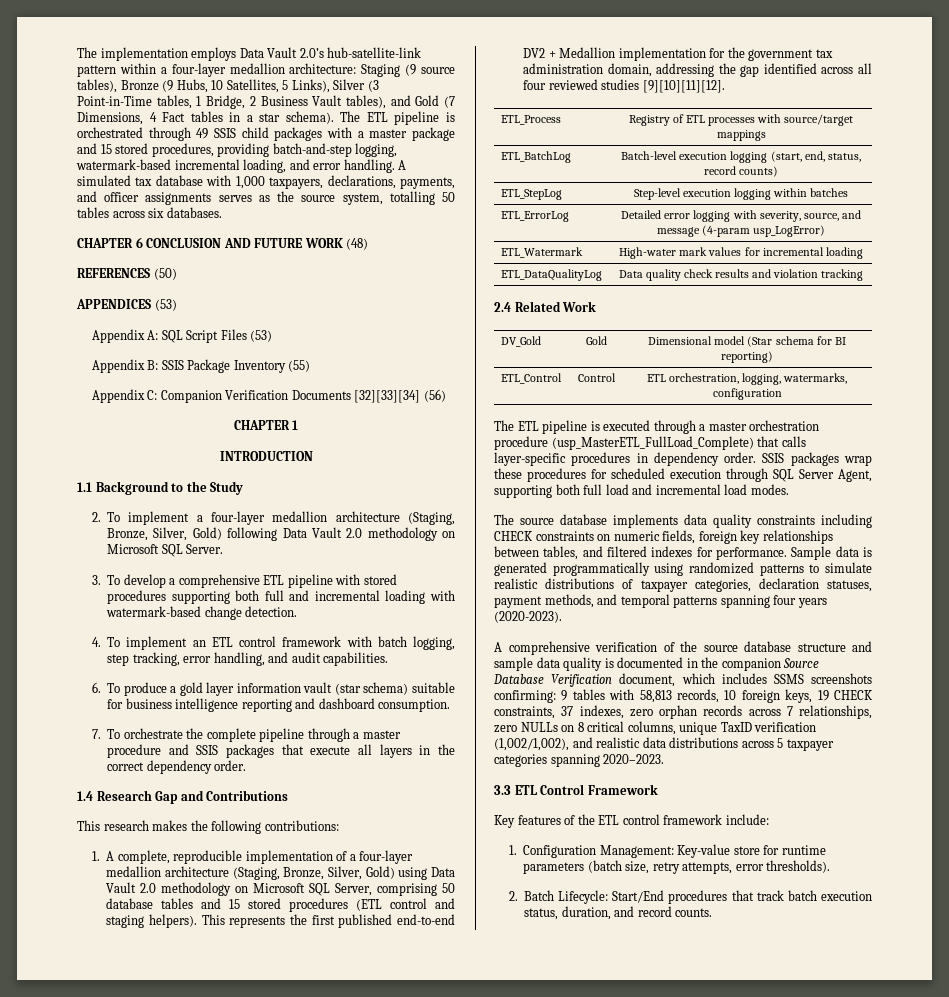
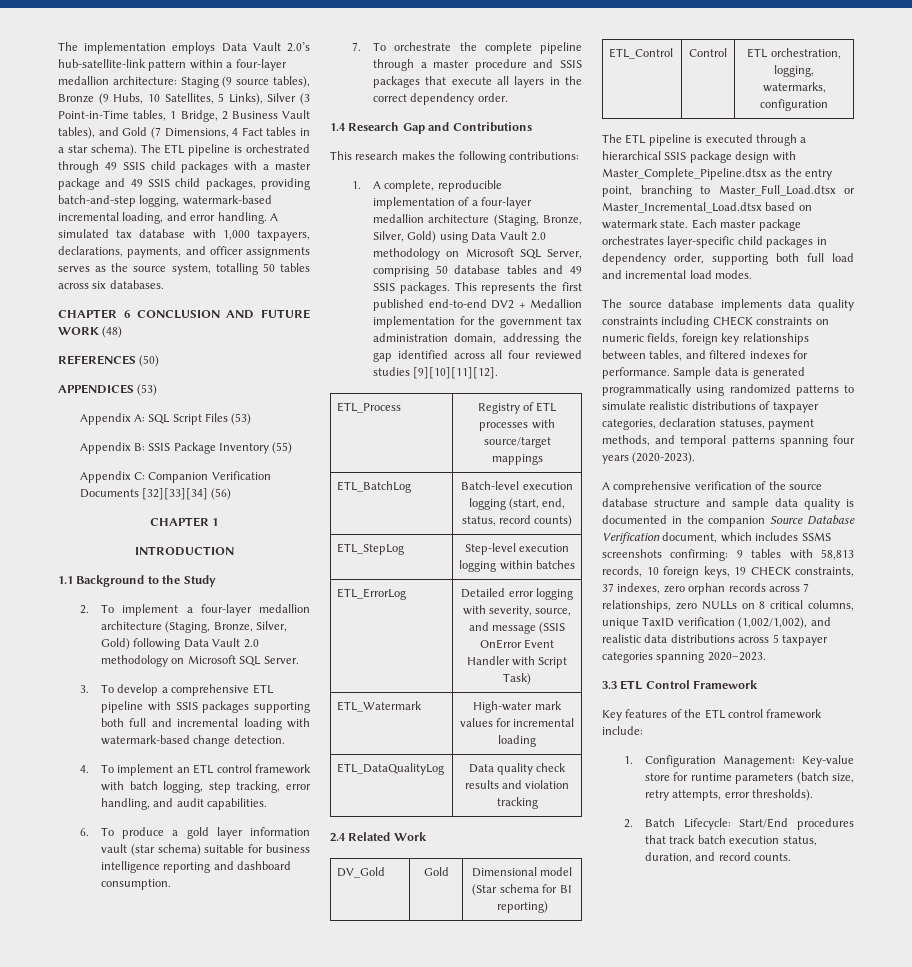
[100,143,214,157] 15 stored procedures, -> [130,178,256,190] 49 SSIS child packages,
[363,574,397,585] [107,590,167,604] stored procedures -> [175,701,250,713] SSIS packages
[229,898,455,912] [106,914,197,928] 15 stored procedures (ETL control and staging helpers). -> [570,266,582,274] [373,282,450,294] 49 SSIS packages.
[702,225,826,237] (4-param usp_LogError) -> [539,622,566,634] [479,639,555,649] [466,656,568,668] [503,673,531,685] (SSIS OnError Event Handler with Script Task)
[708,420,820,431] [494,436,806,450] [494,452,872,466] [494,468,872,482] master orchestration procedure (usp_MasterETL_FullLoad_Complete) that calls layer-specific procedures in dependency order. SSIS packages wrap these procedures for scheduled execution through SQL Server Agent, -> [602,151,796,163] [602,168,833,180] [602,185,855,197] [602,202,812,213] [602,219,801,231] [602,236,827,248] [602,253,704,265] hierarchical SSIS package design with Master_Complete_Pipeline.dtsx as the entry point, branching to Master_Full_Load.dtsx or Master_Incremental_Load.dtsx based on watermark state. Each master package orchestrates layer-specific child packages in dependency order,

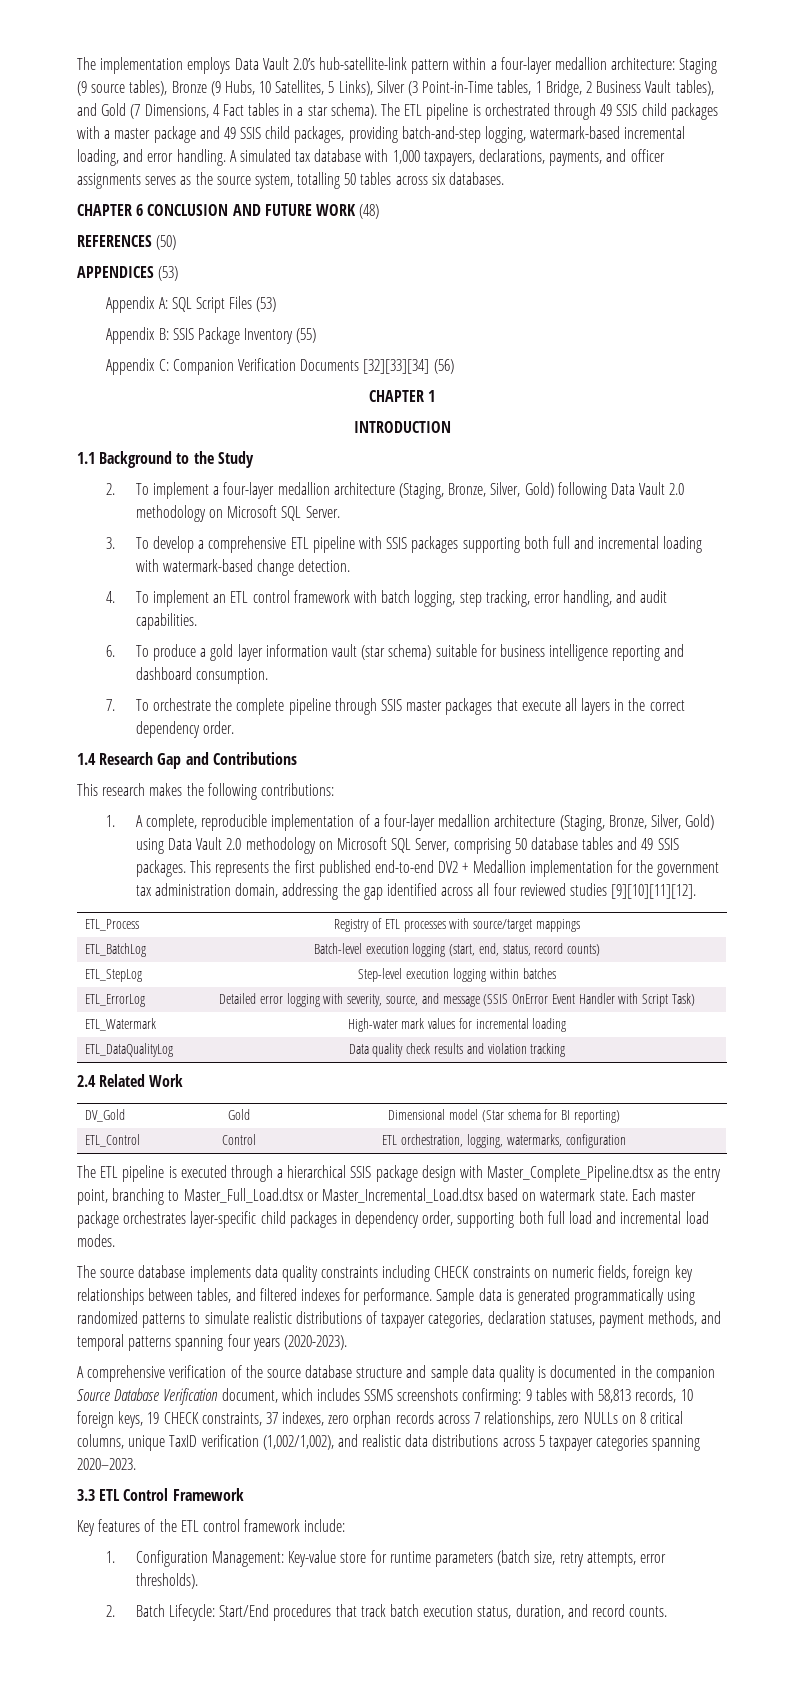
[420,59,582,71] a master procedure and SSIS -> [380,699,443,711] SSIS master

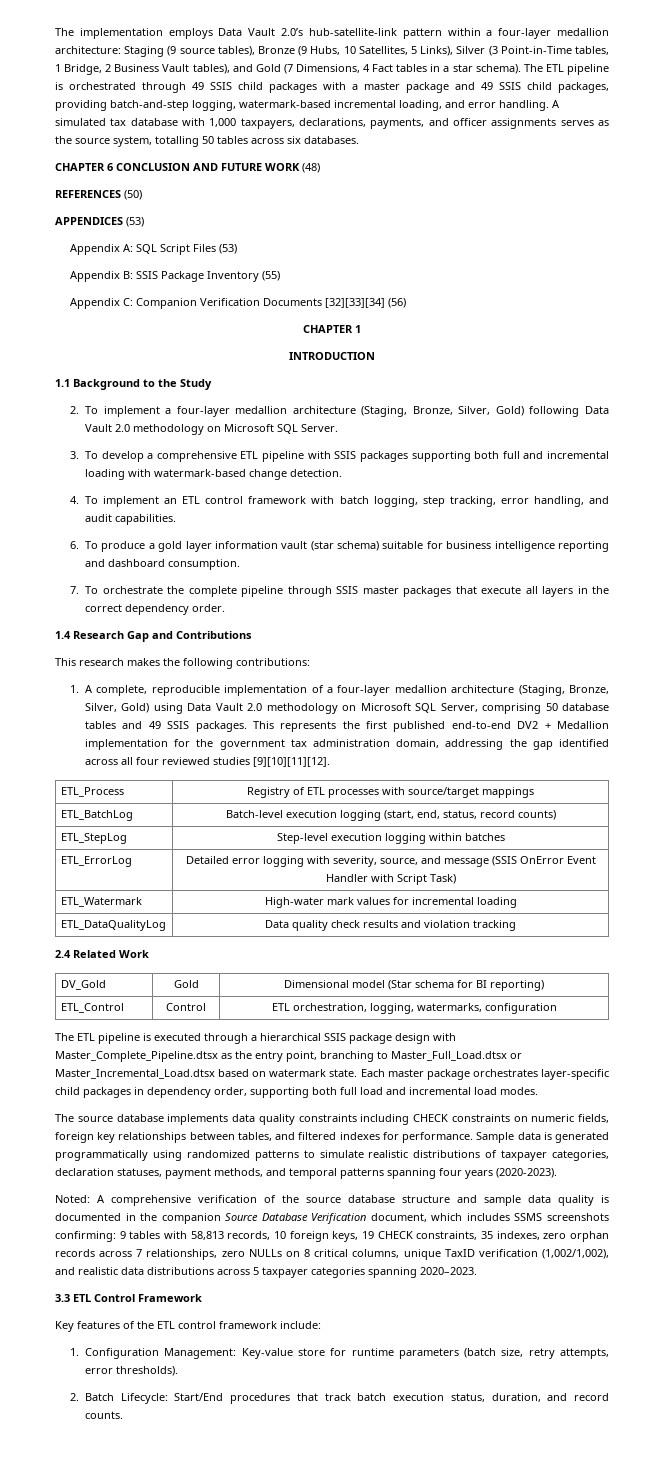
(347, 1342) none -> [55,1195,90,1203] Noted:
[265,1412,278,1424] 37 -> [481,1231,494,1239] 35

